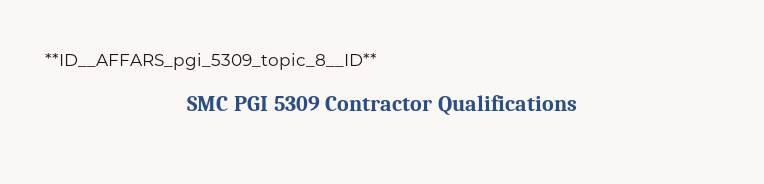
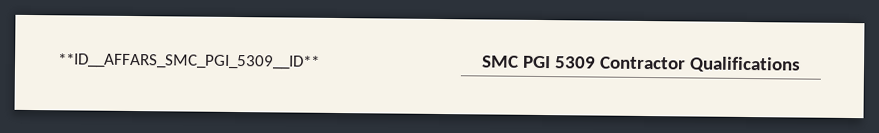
[45,53,377,70] **ID__AFFARS_pgi_5309_topic_8__ID** -> [57,53,320,70] **ID__AFFARS_SMC_PGI_5309__ID**

